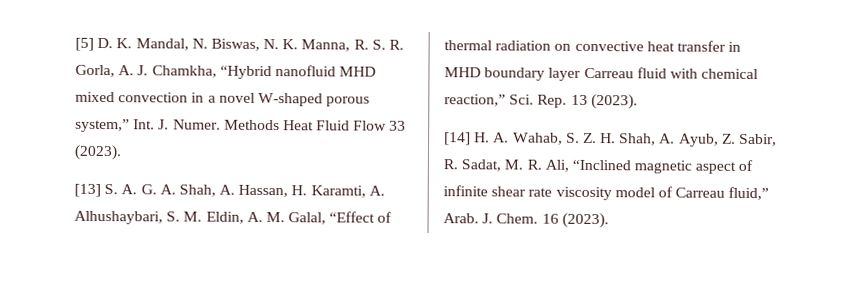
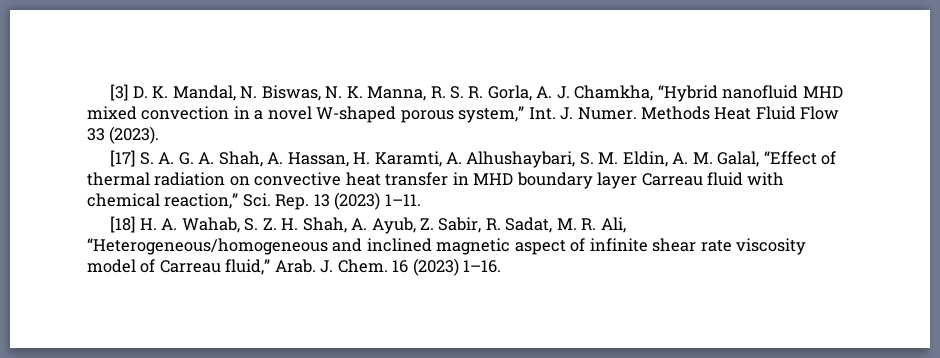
[75,37,94,51] [5] -> [110,84,129,101] [3]
[74,183,101,198] [13] -> [110,150,136,167] [17]
[590,93,638,110] [444,132,471,146] (2023). // [14] -> [334,192,421,210] [110,216,136,233] (2023) 1–11. // [18]
[571,159,631,171] “Inclined -> [87,238,432,255] “Heterogeneous/homogeneous and inclined
[561,212,609,229] (2023). -> [412,258,502,276] (2023) 1–16.

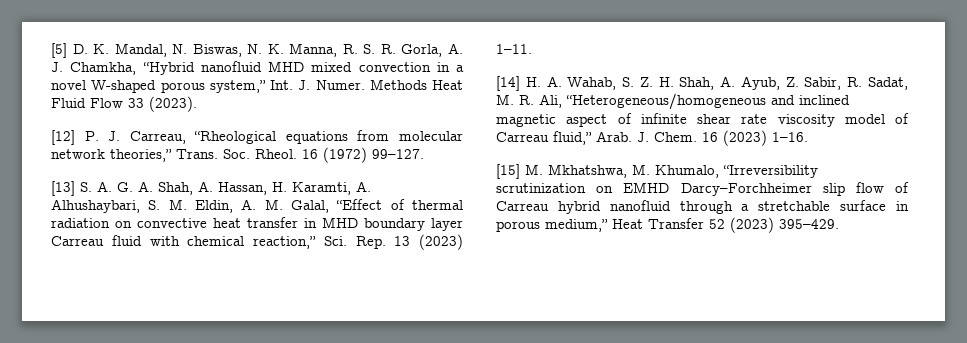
[110,84,129,101] [3] -> [51,43,67,58] [5]
[110,150,136,167] [17] -> [51,130,463,145] [51,147,424,163] [51,181,75,196] [12] P. J. Carreau, “Rheological equations from molecular network theories,” Trans. Soc. Rheol. 16 (1972) 99–127. // [13]
[110,216,136,233] [18] -> [496,76,520,91] [14]
(502, 266) none -> [496,164,818,179] [496,182,909,196] [496,200,909,214] [496,217,839,233] // [15] M. Mkhatshwa, M. Khumalo, “Irreversibility scrutinization on EMHD Darcy–Forchheimer slip flow of Carreau hybrid nanofluid through a stretchable surface in porous medium,” Heat Transfer 52 (2023) 395–429.

